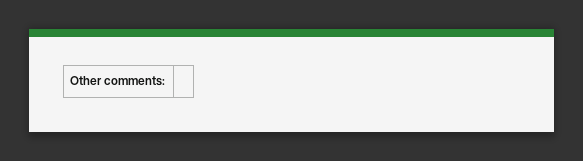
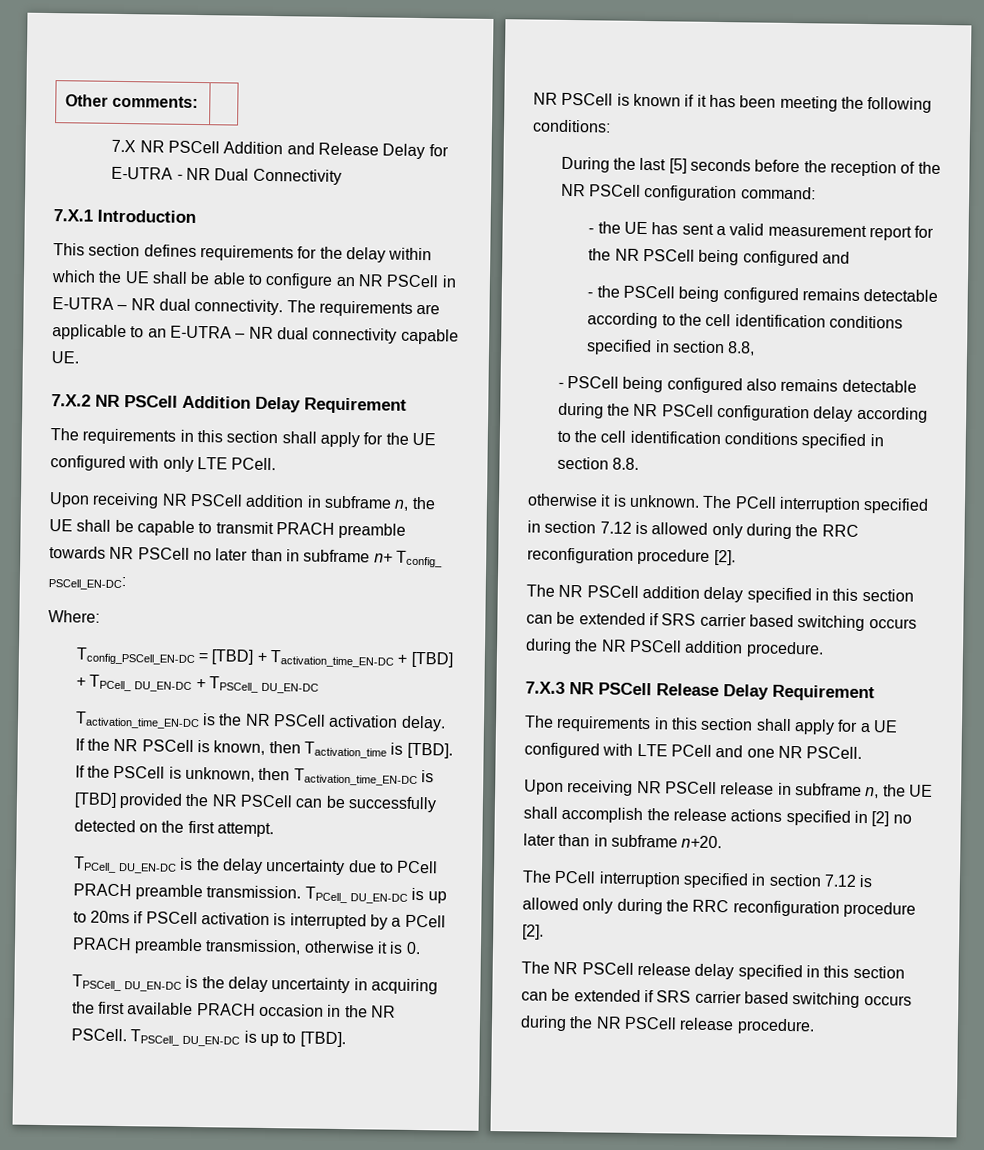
(165, 81) none -> [111,139,449,160] [111,166,342,185] [53,209,196,223] [53,243,433,263] [51,270,457,289] [52,297,441,317] [52,324,459,345] [51,351,79,364] [51,394,407,414] [50,428,436,448] [50,455,277,472] [49,492,436,511] [49,519,407,539] [49,546,443,568] [48,576,126,591] [48,610,100,623] [75,647,453,668] [75,674,320,694] [74,711,446,732] [74,738,453,759] [74,765,434,787] [73,792,437,813] [73,819,274,838] [72,856,439,876] [72,883,447,904] [72,910,446,930] [71,937,421,955] [71,974,438,995] [71,1001,396,1018] [70,1028,346,1048] [533,92,933,113] [532,119,611,133] [560,156,941,177] [560,183,816,202] [588,221,935,241] [588,248,850,267] [587,285,939,304] [587,312,903,329] [586,339,756,356] [557,375,917,394] [557,402,928,423] [556,430,884,450] [556,456,639,470] [527,493,930,514] [527,520,859,540] [527,547,736,566] [526,584,914,604] [526,611,917,632] [525,638,824,658] [525,681,875,702] [524,715,898,735] [524,742,863,759] [524,779,933,799] [523,806,912,827] [523,833,723,849] [522,870,874,889] [522,897,916,918] [522,924,544,940] [521,961,905,981] [521,988,912,1008] [520,1015,815,1035] // 7.X NR PSCell Addition and Release Delay for E-UTRA - NR Dual Connectivity // 7.X.1 Introduction // This section defines requirements for the delay within which the UE shall be able to configure an NR PSCell in E-UTRA – NR dual connectivity. The requirements are applicable to an E-UTRA – NR dual connectivity capable UE. // 7.X.2 NR PSCell Addition Delay Requirement // The requirements in this section shall apply for the UE configured with only LTE PCell. // Upon receiving NR PSCell addition in subframe n, the UE shall be capable to transmit PRACH preamble towards NR PSCell no later than in subframe n+ Tconfig_ PSCell_EN-DC: // Where: // Tconfig_PSCell_EN-DC = [TBD] + Tactivation_time_EN-DC + [TBD] + TPCell_ DU_EN-DC + TPSCell_ DU_EN-DC // Tactivation_time_EN-DC is the NR PSCell activation delay. If the NR PSCell is known, then Tactivation_time is [TBD]. If the PSCell is unknown, then Tactivation_time_EN-DC is [TBD] provided the NR PSCell can be successfully detected on the first attempt. // TPCell_ DU_EN-DC is the delay uncertainty due to PCell PRACH preamble transmission. TPCell_ DU_EN-DC is up to 20ms if PSCell activation is interrupted by a PCell PRACH preamble transmission, otherwise it is 0. // TPSCell_ DU_EN-DC is the delay uncertainty in acquiring the first available PRACH occasion in the NR PSCell. TPSCell_ DU_EN-DC is up to [TBD]. // NR PSCell is known if it has been meeting the following conditions: // During the last [5] seconds before the reception of the NR PSCell configuration command: // - the UE has sent a valid measurement report for the NR PSCell being configured and // - the PSCell being configured remains detectable according to the cell identification conditions specified in section 8.8, // - PSCell being configured also remains detectable during the NR PSCell configuration delay according to the cell identification conditions specified in section 8.8. // otherwise it is unknown. The PCell interruption specified in section 7.12 is allowed only during the RRC reconfiguration procedure [2]. // The NR PSCell addition delay specified in this section can be extended if SRS carrier based switching occurs during the NR PSCell addition procedure. // 7.X.3 NR PSCell Release Delay Requirement // The requirements in this section shall apply for a UE configured with LTE PCell and one NR PSCell. // Upon receiving NR PSCell release in subframe n, the UE shall accomplish the release actions specified in [2] no later than in subframe n+20. // The PCell interruption specified in section 7.12 is allowed only during the RRC reconfiguration procedure [2]. // The NR PSCell release delay specified in this section can be extended if SRS carrier based switching occurs during the NR PSCell release procedure.

